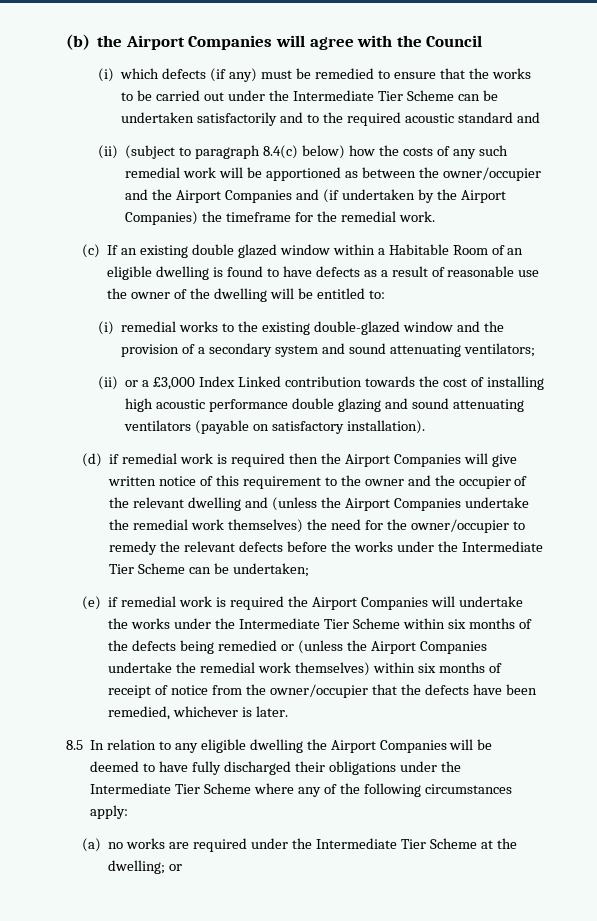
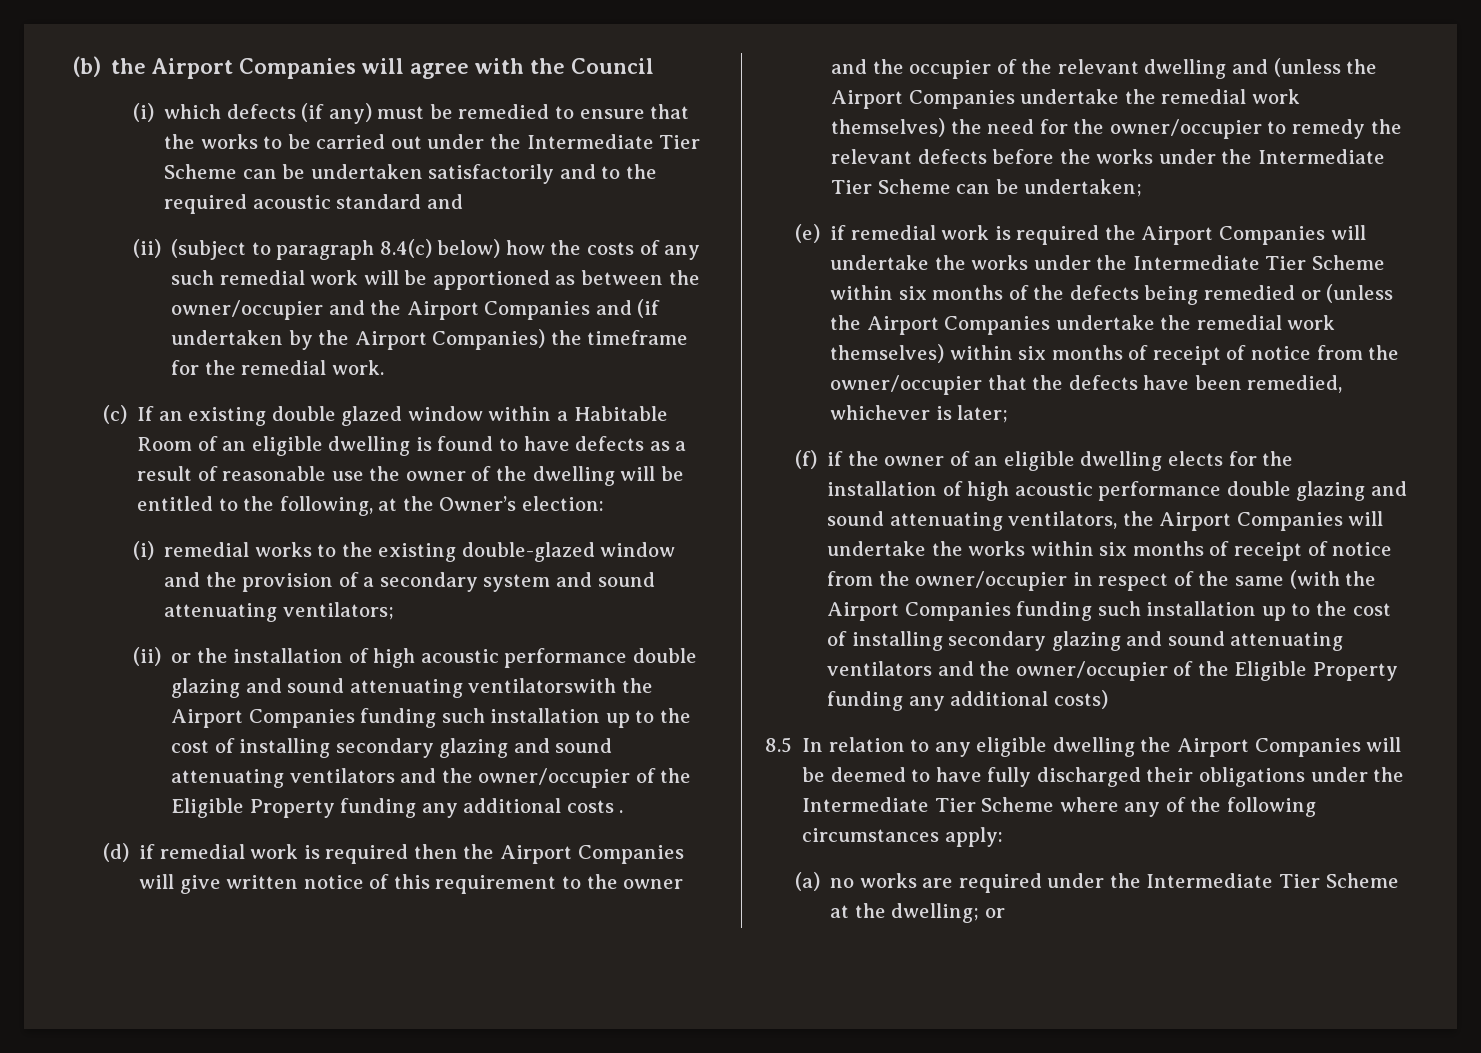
[368,290,385,299] to: -> [218,496,604,516] to the following, at the Owner’s election:
[142,376,544,390] [125,398,524,412] [124,420,426,434] a £3,000 Index Linked contribution towards the cost of installing high acoustic performance double glazing and sound attenuating ventilators (payable on satisfactory installation). -> [196,648,697,668] [171,678,653,698] [171,708,691,728] [171,738,613,758] [171,768,692,788] [171,798,624,818] the installation of high acoustic performance double glazing and sound attenuating ventilatorswith the Airport Companies funding such installation up to the cost of installing secondary glazing and sound attenuating ventilators and the owner/occupier of the Eligible Property funding any additional costs .
[256,706,289,717] later. -> [957,405,1009,423] [794,450,1294,471] [827,481,1407,501] [827,511,1384,531] [827,541,1393,561] [827,570,1377,591] [827,601,1391,621] [827,631,1344,651] [827,661,1398,681] [827,690,1108,711] later; // (f) if the owner of an eligible dwelling elects for the installation of high acoustic performance double glazing and sound attenuating ventilators, the Airport Companies will undertake the works within six months of receipt of notice from the owner/occupier in respect of the same (with the Airport Companies funding such installation up to the cost of installing secondary glazing and sound attenuating ventilators and the owner/occupier of the Eligible Property funding any additional costs)

